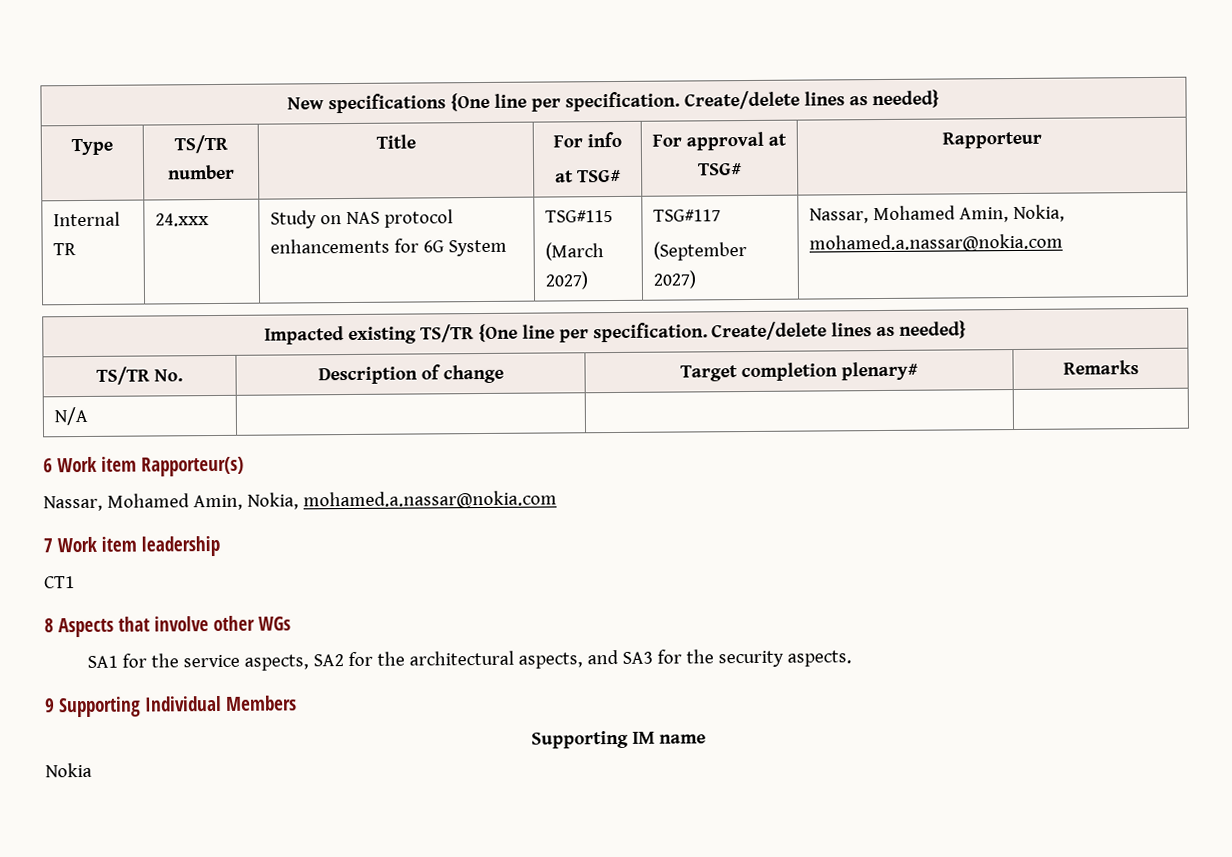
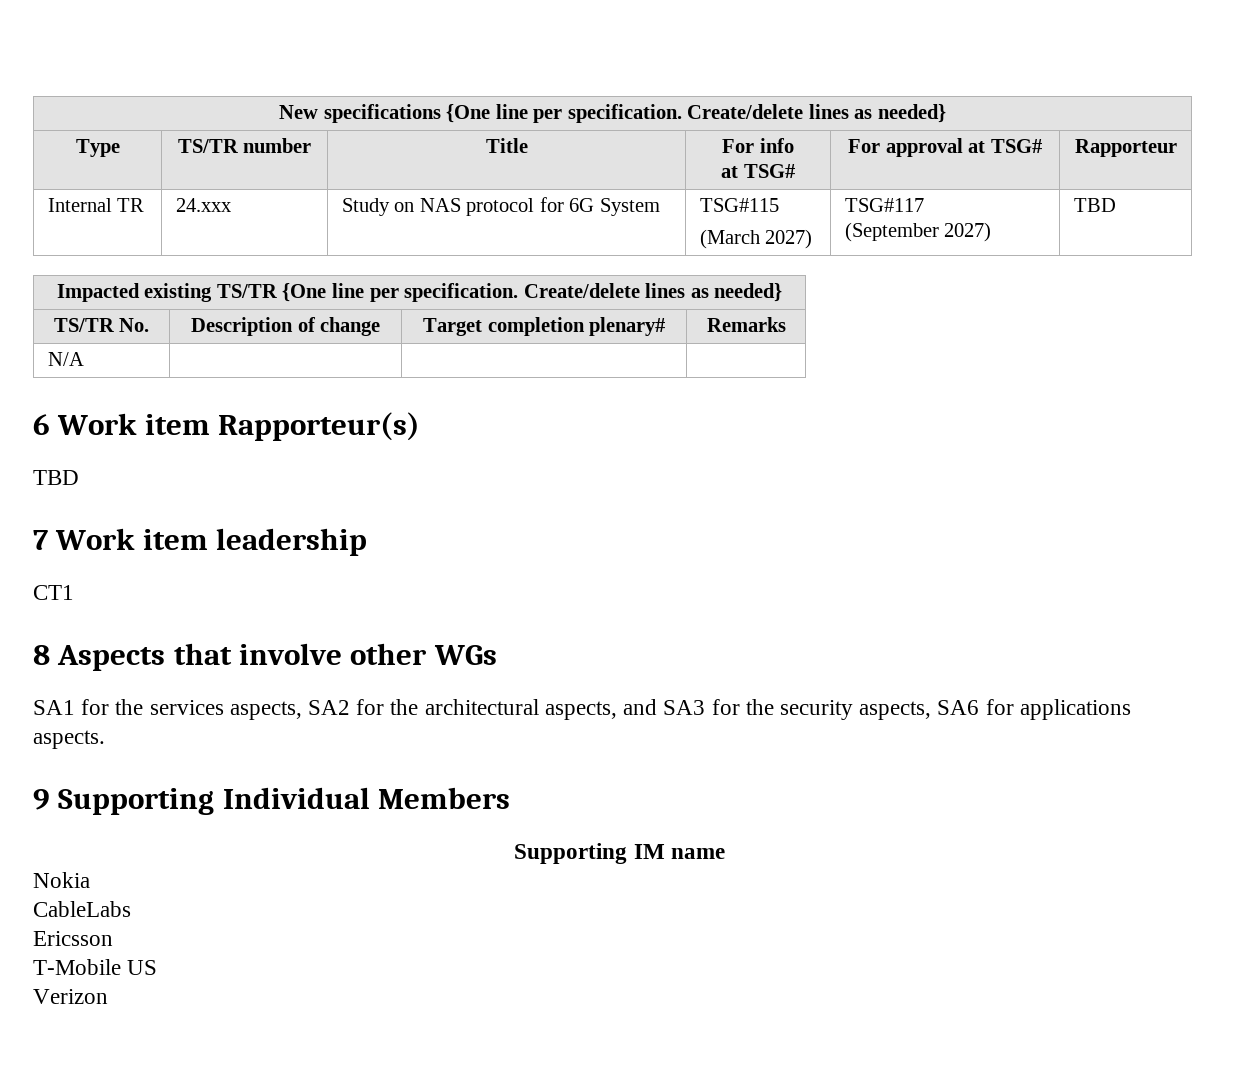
[269,238,390,254] enhancements -> (535, 207) none
[808,204,1065,224] [808,233,1063,253] Nassar, Mohamed Amin, Nokia, mohamed.a.nassar@nokia.com -> [1073,198,1116,212] TBD
[43,490,557,512] Nassar, Mohamed Amin, Nokia, mohamed.a.nassar@nokia.com -> [33,470,79,485] TBD
[183,654,241,668] service -> [149,700,224,715] services
(785, 659) none -> [859,699,1131,720] aspects, SA6 for applications
(92, 770) none -> [33,901,131,917] [33,931,113,946] [33,959,158,975] [33,989,108,1004] // CableLabs // Ericsson // T-Mobile US // Verizon

